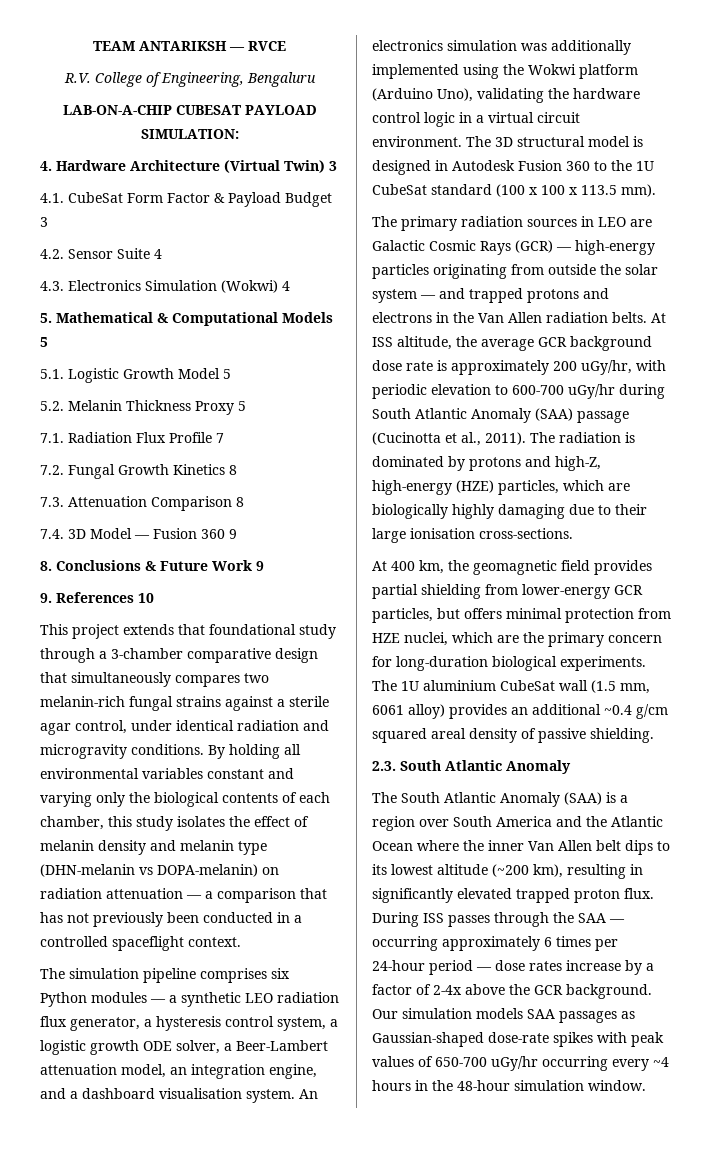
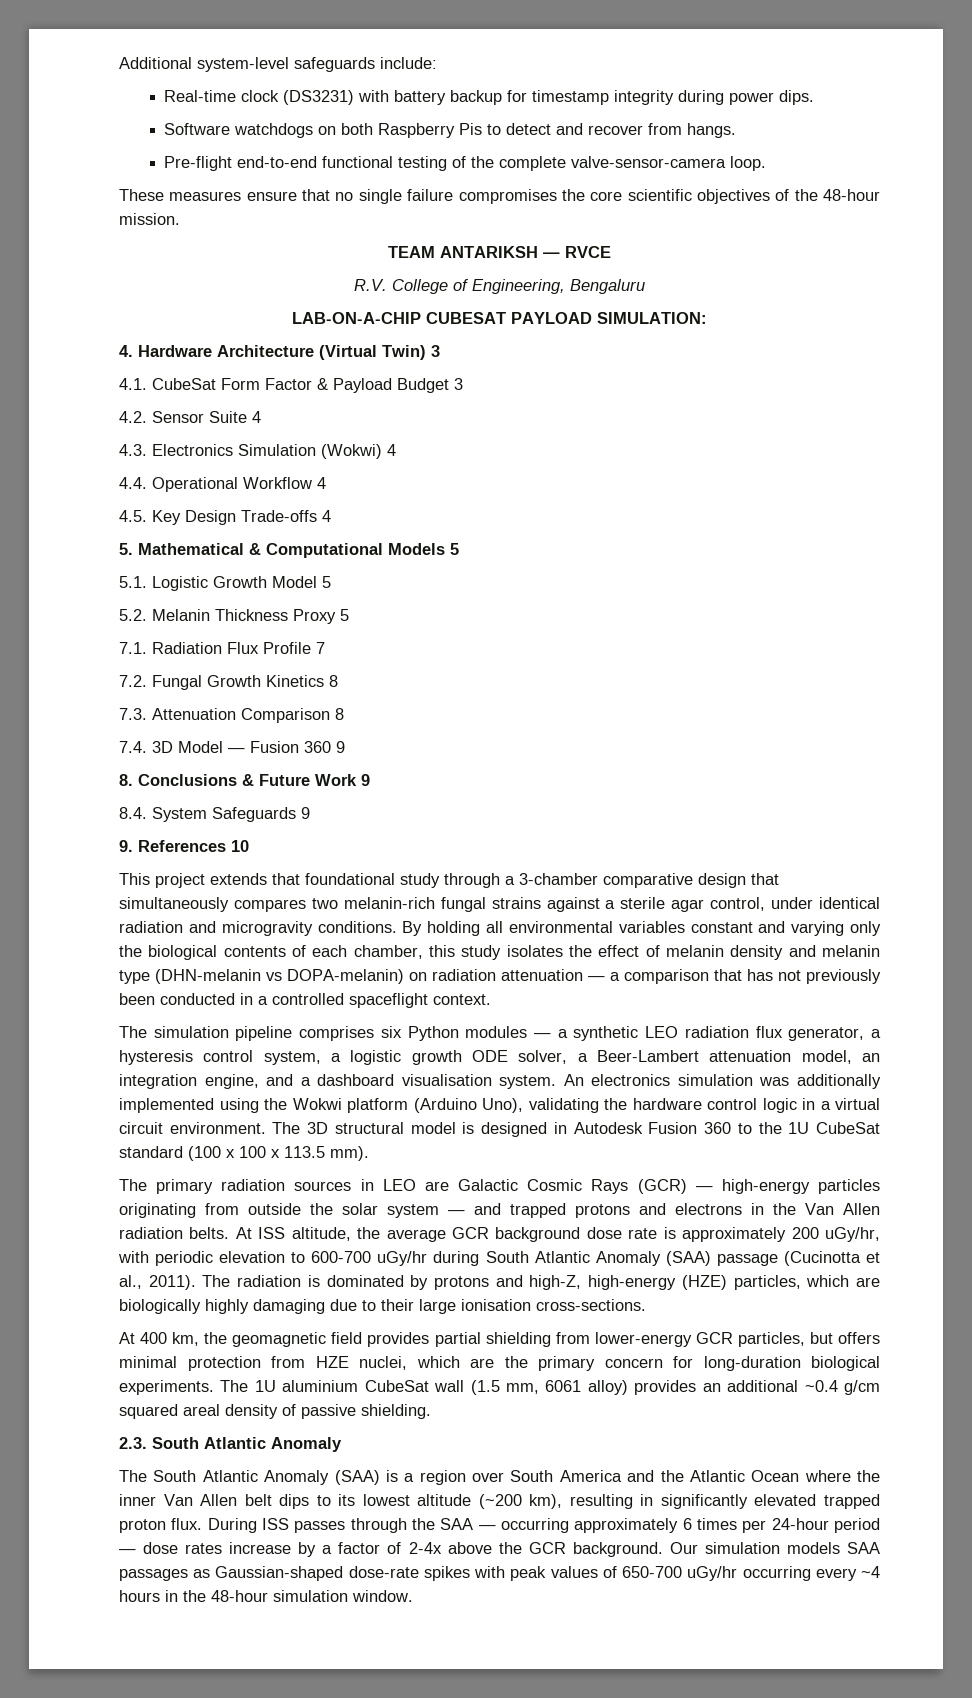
(93, 46) none -> [119,57,437,72] [164,90,815,105] [164,123,737,138] [164,156,767,171] [119,189,880,204] [119,213,180,225] Additional system-level safeguards include: // Real-time clock (DS3231) with battery backup for timestamp integrity during power dips. // Software watchdogs on both Raspberry Pis to detect and recover from hangs. // Pre-flight end-to-end functional testing of the complete valve-sensor-camera loop. // These measures ensure that no single failure compromises the core scientific objectives of the 48-hour mission. //
(290, 286) none -> [119,477,326,492] [119,510,331,525] // 4.4. Operational Workflow 4 // 4.5. Key Design Trade-offs 4
(264, 566) none -> [119,807,310,822] // 8.4. System Safeguards 9

